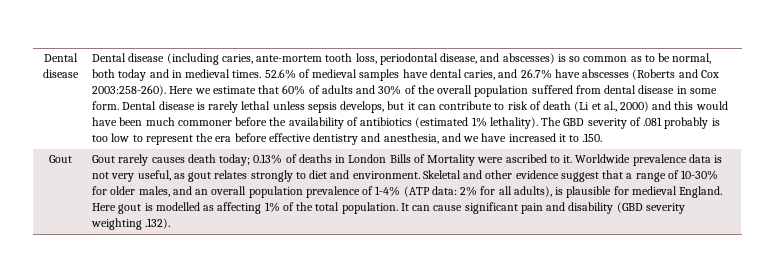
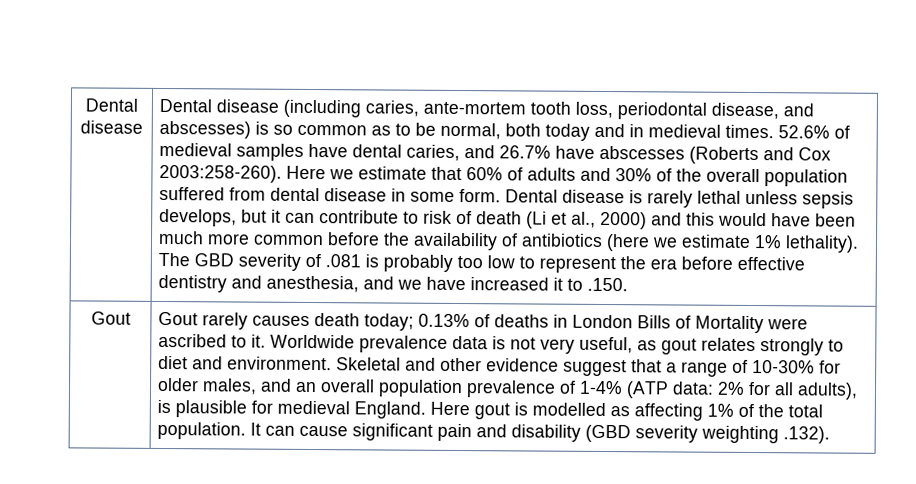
[177,120,232,126] commoner -> [206,233,324,246] more common
[415,117,469,128] (estimated -> [605,234,751,252] (here we estimate
[664,117,720,129] probably is -> [364,254,453,272] is probably

